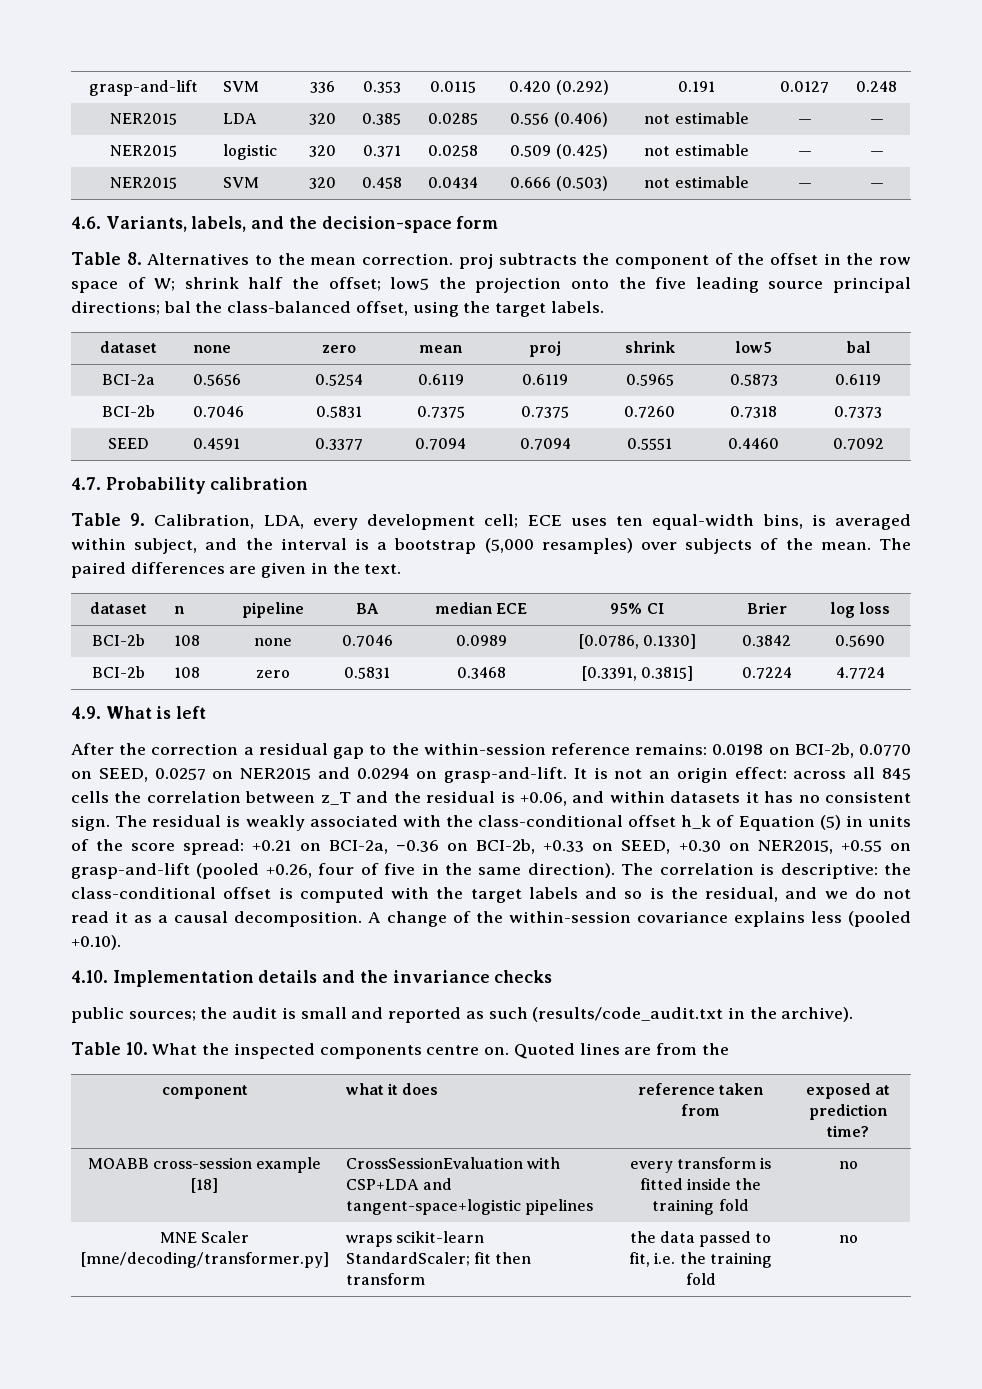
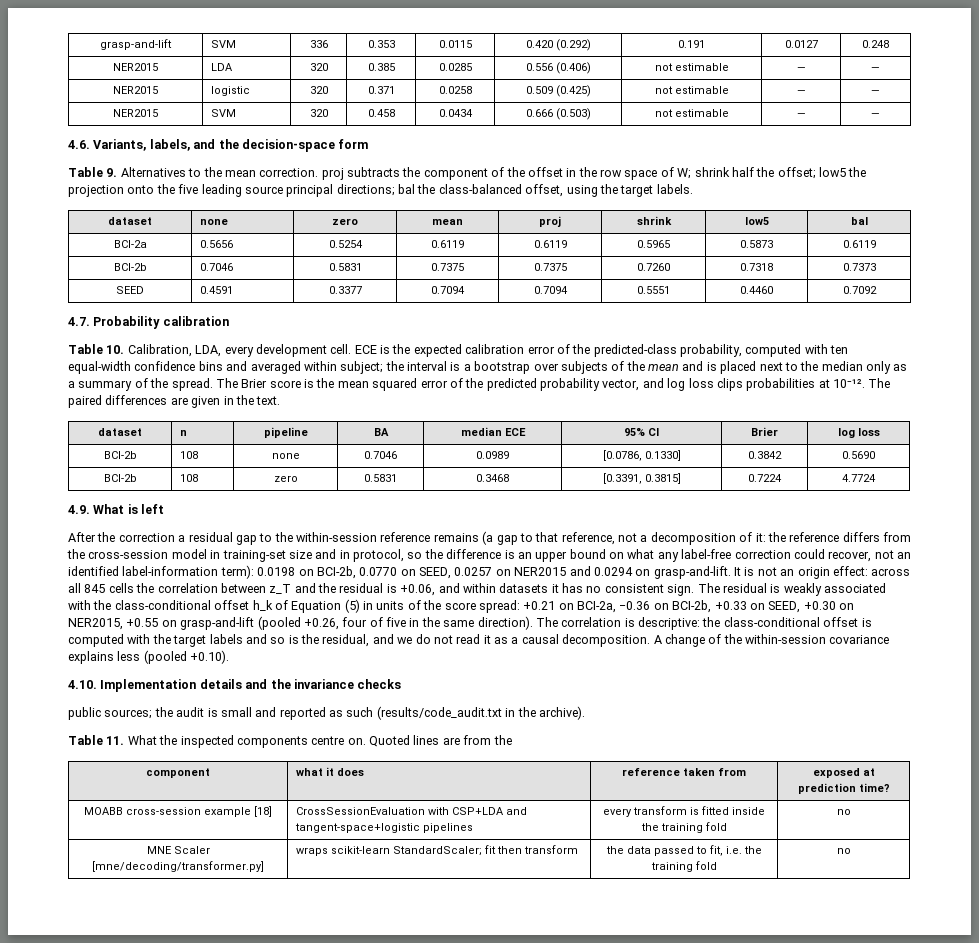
[126,252,142,265] 8. -> [106,168,118,177] 9.
[130,513,146,526] 9. -> [106,345,125,354] 10.
[484,514,912,530] [71,538,238,554] cell; ECE uses ten equal-width bins, is averaged within subject, and -> [330,344,849,357] [68,361,384,374] cell. ECE is the expected calibration error of the predicted-class probability, computed with ten equal-width confidence bins and averaged within subject;
[484,538,633,554] (5,000 resamples) -> (531, 367) none
[820,542,871,550] mean. -> [648,361,908,374] [68,378,865,391] mean and is placed next to the median only as a summary of the spread. The Brier score is the mean squared error of the predicted probability vector, and log loss clips probabilities at 10⁻¹².
[635,743,708,755] remains: -> [433,531,911,545] [67,549,911,562] [68,565,254,579] remains (a gap to that reference, not a decomposition of it: the reference differs from the cross-session model in training-set size and in protocol, so the difference is an upper bound on what any label-free correction could recover, not an identified label-information term):
[125,1042,148,1055] 10. -> [106,736,125,745] 11.

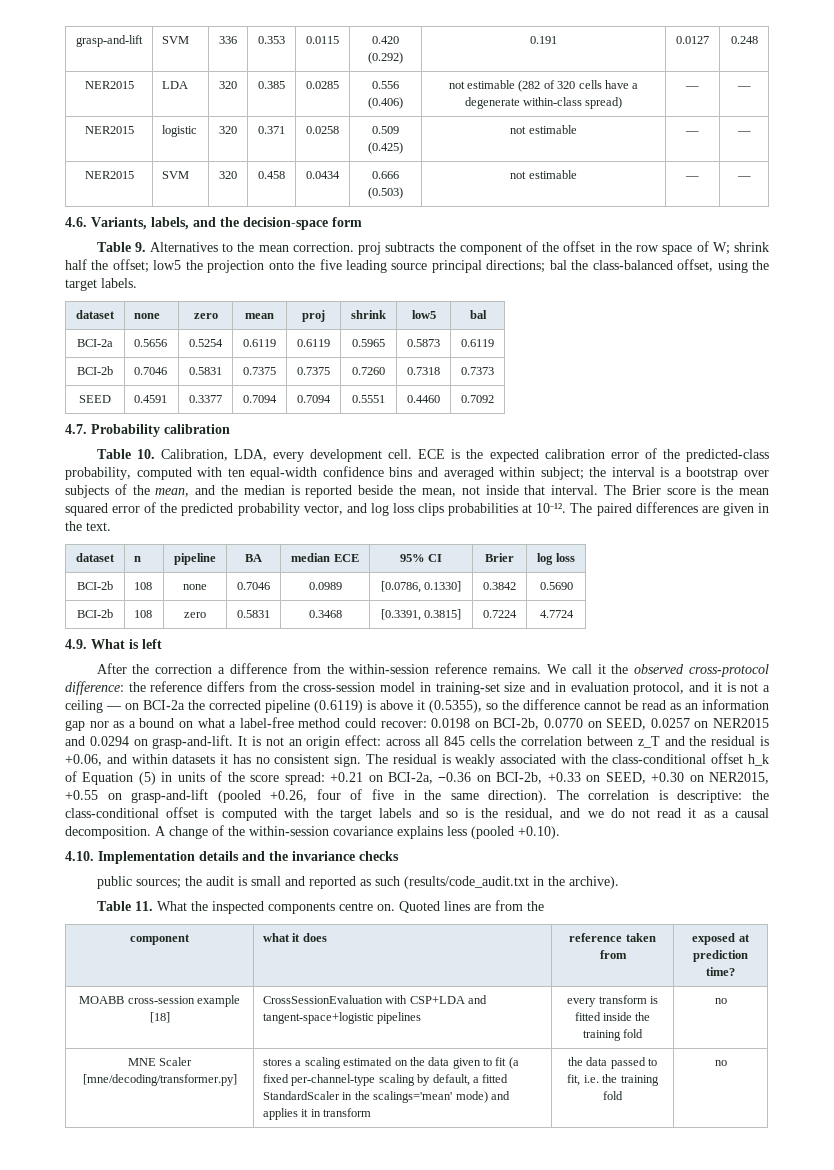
(729, 67) none -> [518,80,639,92] [464,97,623,109] (282 of 320 cells have a degenerate within-class spread)
[648,361,908,374] [68,378,213,391] mean and is placed next to the median only as a summary of the spread. -> [155,485,599,498] mean, and the median is reported beside the mean, not inside that interval.
[188,531,766,545] residual gap to the within-session reference remains (a gap to that reference, not a decomposition of it: -> [229,663,770,677] [65,681,124,695] difference from the within-session reference remains. We call it the observed cross-protocol difference:
[353,549,911,562] [68,565,254,579] protocol, so the difference is an upper bound on what any label-free correction could recover, not an identified label-information term): -> [570,682,770,695] [65,699,769,713] [65,717,427,731] evaluation protocol, and it is not a ceiling — on BCI-2a the corrected pipeline (0.6119) is above it (0.5355), so the difference cannot be read as an information gap nor as a bound on what a label-free method could recover:
[296,845,523,856] wraps scikit-learn StandardScaler; fit then -> [263,1057,519,1069] [263,1074,509,1086] [263,1091,510,1103] [263,1108,321,1120] stores a scaling estimated on the data given to fit (a fixed per-channel-type scaling by default, a fitted StandardScaler in the scalings='mean' mode) and applies it in

